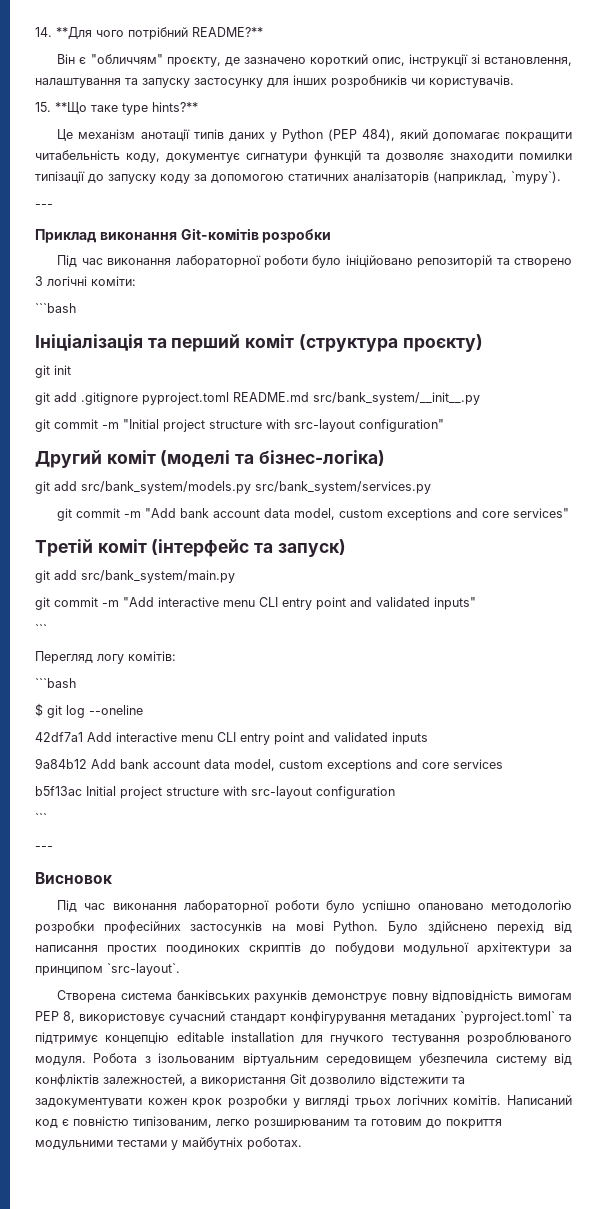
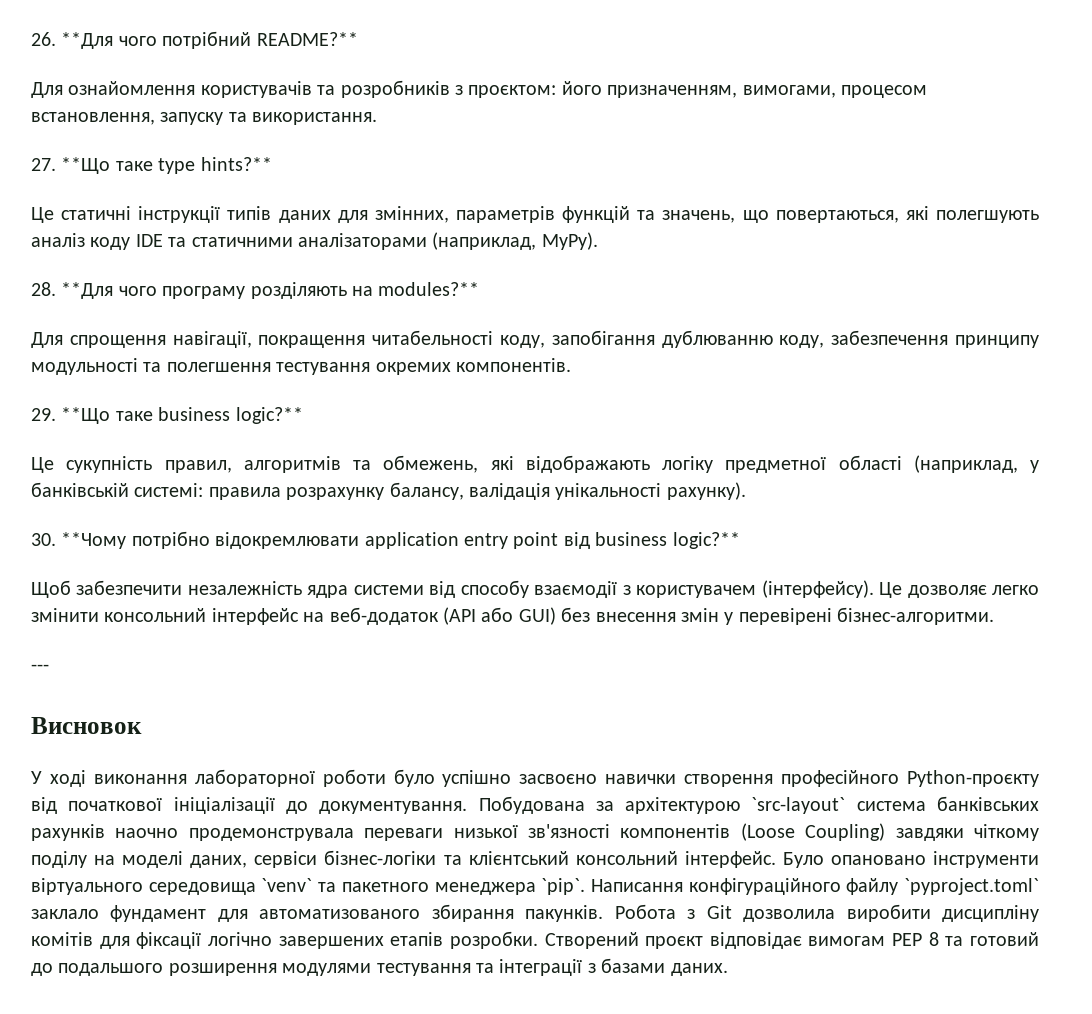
[35,27,52,37] 14. -> [31,32,56,46] 26.
[57,54,572,67] [35,75,514,88] [35,102,51,112] Він є "обличчям" проєкту, де зазначено короткий опис, інструкції зі встановлення, налаштування та запуску застосунку для інших розробників чи користувачів. // 15. -> [31,80,927,98] [31,112,378,125] [31,158,56,171] Для ознайомлення користувачів та розробників з проєктом: його призначенням, вимогами, процесом встановлення, запуску та використання. // 27.
[78,129,572,142] [35,150,572,163] [35,171,561,184] [35,204,53,208] [35,228,332,243] [57,255,572,268] [35,276,136,286] [35,303,76,313] [35,334,483,352] [35,365,71,378] [35,392,480,405] [35,419,444,432] [35,450,385,468] [35,481,431,494] [57,508,570,521] [35,539,346,557] [35,570,235,583] [35,597,476,610] [35,624,47,634] [35,651,176,664] [35,678,76,688] [35,703,143,718] [35,732,428,745] [35,758,503,772] [35,786,395,799] [35,813,47,823] механізм анотації типів даних у Python (PEP 484), який допомагає покращити читабельність коду, документує сигнатури функцій та дозволяє знаходити помилки типізації до запуску коду за допомогою статичних аналізаторів (наприклад, `mypy`). // --- // Приклад виконання Git-комітів розробки // Під час виконання лабораторної роботи було ініційовано репозиторій та створено 3 логічні коміти: // ```bash // Ініціалізація та перший коміт (структура проєкту) // git init // git add .gitignore pyproject.toml README.md src/bank_system/__init__.py // git commit -m "Initial project structure with src-layout configuration" // Другий коміт (моделі та бізнес-логіка) // git add src/bank_system/models.py src/bank_system/services.py // git commit -m "Add bank account data model, custom exceptions and core services" // Третій коміт (інтерфейс та запуск) // git add src/bank_system/main.py // git commit -m "Add interactive menu CLI entry point and validated inputs" // ``` // Перегляд логу комітів: // ```bash // $ git log --oneline // 42df7a1 Add interactive menu CLI entry point and validated inputs // 9a84b12 Add bank account data model, custom exceptions and core services // b5f13ac Initial project structure with src-layout configuration // ``` -> [61,206,1039,223] [31,232,598,250] [31,282,480,299] [31,330,1039,348] [31,358,571,375] [31,407,303,424] [31,455,1039,473] [31,482,746,500] [31,531,740,549] [31,580,1039,598] [31,607,995,625] статичні інструкції типів даних для змінних, параметрів функцій та значень, що повертаються, які полегшують аналіз коду IDE та статичними аналізаторами (наприклад, MyPy). // 28. **Для чого програму розділяють на modules?** // Для спрощення навігації, покращення читабельності коду, запобігання дублюванню коду, забезпечення принципу модульності та полегшення тестування окремих компонентів. // 29. **Що таке business logic?** // Це сукупність правил, алгоритмів та обмежень, які відображають логіку предметної області (наприклад, у банківській системі: правила розрахунку балансу, валідація унікальності рахунку). // 30. **Чому потрібно відокремлювати application entry point від business logic?** // Щоб забезпечити незалежність ядра системи від способу взаємодії з користувачем (інтерфейсу). Це дозволяє легко змінити консольний інтерфейс на веб-додаток (API або GUI) без внесення змін у перевірені бізнес-алгоритми.
[57,900,106,912] Під час -> [31,770,86,787] У ході
[417,900,572,912] [35,921,573,934] [35,942,572,955] [35,963,180,976] [57,990,572,1003] [35,1011,572,1024] [35,1032,572,1045] [35,1053,572,1066] [35,1074,465,1087] [35,1095,573,1108] [35,1116,502,1129] [35,1137,302,1150] опановано методологію розробки професійних застосунків на мові Python. Було здійснено перехід від написання простих поодиноких скриптів до побудови модульної архітектури за принципом `src-layout`. // Створена система банківських рахунків демонструє повну відповідність вимогам PEP 8, використовує сучасний стандарт конфігурування метаданих `pyproject.toml` та підтримує концепцію editable installation для гнучкого тестування розроблюваного модуля. Робота з ізольованим віртуальним середовищем убезпечила систему від конфліктів залежностей, а використання Git дозволило відстежити та задокументувати кожен крок розробки у вигляді трьох логічних комітів. Написаний код є повністю типізованим, легко розширюваним та готовим до покриття модульними тестами у майбутніх роботах. -> [519,770,1039,787] [31,796,1039,814] [31,823,1039,841] [31,850,1039,868] [31,878,1039,895] [31,904,1040,922] [31,931,1039,949] [31,958,728,976] засвоєно навички створення професійного Python-проєкту від початкової ініціалізації до документування. Побудована за архітектурою `src-layout` система банківських рахунків наочно продемонструвала переваги низької зв'язності компонентів (Loose Coupling) завдяки чіткому поділу на моделі даних, сервіси бізнес-логіки та клієнтський консольний інтерфейс. Було опановано інструменти віртуального середовища `venv` та пакетного менеджера `pip`. Написання конфігураційного файлу `pyproject.toml` заклало фундамент для автоматизованого збирання пакунків. Робота з Git дозволила виробити дисципліну комітів для фіксації логічно завершених етапів розробки. Створений проєкт відповідає вимогам PEP 8 та готовий до подальшого розширення модулями тестування та інтеграції з базами даних.

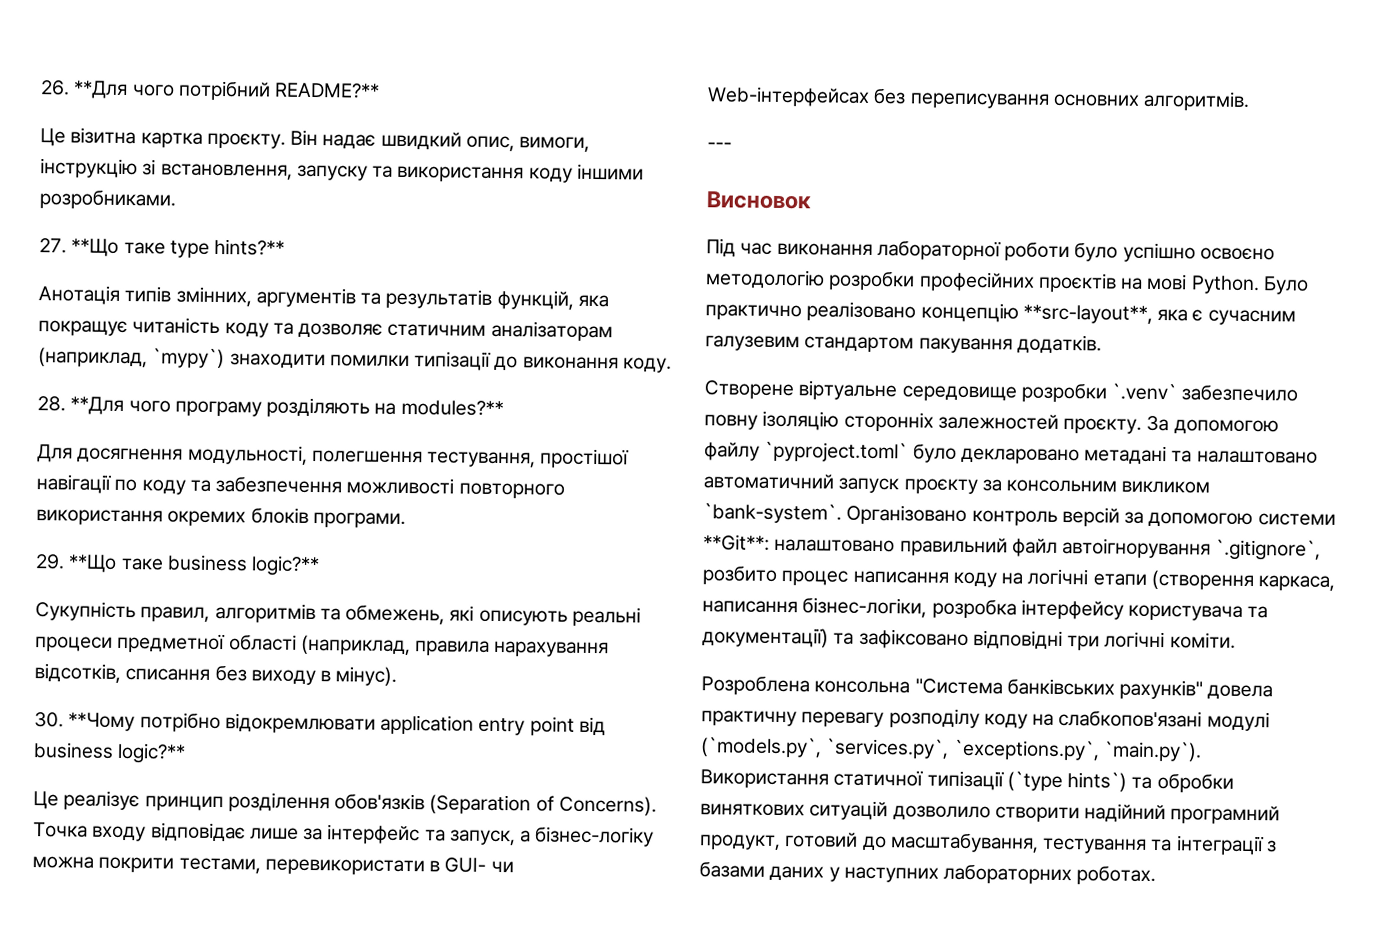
[31,80,927,98] [31,112,378,125] Для ознайомлення користувачів та розробників з проєктом: його призначенням, вимогами, процесом встановлення, запуску та використання. -> [40,127,591,152] [40,158,644,183] [39,189,176,210] Це візитна картка проєкту. Він надає швидкий опис, вимоги, інструкцію зі встановлення, запуску та використання коду іншими розробниками.
[31,206,1039,223] [31,232,598,250] Це статичні інструкції типів даних для змінних, параметрів функцій та значень, що повертаються, які полегшують аналіз коду IDE та статичними аналізаторами (наприклад, MyPy). -> [38,285,609,310] [38,317,613,342] [38,347,672,373] Анотація типів змінних, аргументів та результатів функцій, яка покращує читаність коду та дозволяє статичним аналізаторам (наприклад, `mypy`) знаходити помилки типізації до виконання коду.
[69,330,1039,348] [31,358,571,375] спрощення навігації, покращення читабельності коду, запобігання дублюванню коду, забезпечення принципу модульності та полегшення тестування окремих компонентів. -> [77,444,631,469] [36,474,565,499] [36,507,406,529] досягнення модульності, полегшення тестування, простішої навігації по коду та забезпечення можливості повторного використання окремих блоків програми.
[31,456,153,473] Це сукупність -> [35,601,136,622] Сукупність
[525,455,1039,473] [31,482,746,500] відображають логіку предметної області (наприклад, у банківській системі: правила розрахунку балансу, валідація унікальності рахунку). -> [478,606,641,627] [35,632,610,658] [34,663,398,686] описують реальні процеси предметної області (наприклад, правила нарахування відсотків, списання без виходу в мінус).
[31,580,1039,598] [31,607,995,625] Щоб забезпечити незалежність ядра системи від способу взаємодії з користувачем (інтерфейсу). Це дозволяє легко змінити консольний інтерфейс на веб-додаток (API або GUI) без внесення змін у перевірені бізнес-алгоритми. -> [33,790,657,816] [33,822,655,847] [32,856,514,876] [707,86,1251,111] Це реалізує принцип розділення обов'язків (Separation of Concerns). Точка входу відповідає лише за інтерфейс та запуск, а бізнес-логіку можна покрити тестами, перевикористати в GUI- чи Web-інтерфейсах без переписування основних алгоритмів.
[31,770,86,787] У ході -> [706,238,773,257] Під час
[519,770,1039,787] [31,796,1039,814] [31,823,1039,841] [31,850,1039,868] [31,878,1039,895] [31,904,1040,922] [31,931,1039,949] [31,963,372,976] засвоєно навички створення професійного Python-проєкту від початкової ініціалізації до документування. Побудована за архітектурою `src-layout` система банківських рахунків наочно продемонструвала переваги низької зв'язності компонентів (Loose Coupling) завдяки чіткому поділу на моделі даних, сервіси бізнес-логіки та клієнтський консольний інтерфейс. Було опановано інструменти віртуального середовища `venv` та пакетного менеджера `pip`. Написання конфігураційного файлу `pyproject.toml` заклало фундамент для автоматизованого збирання пакунків. Робота з Git дозволила виробити дисципліну комітів для фіксації логічно завершених етапів розробки. Створений проєкт відповідає вимогам PEP 8 та готовий до подальшого розширення модулями -> [1199,247,1275,261] [705,269,1309,295] [705,301,1296,326] [705,334,1102,354] [704,380,1299,403] [704,410,1279,435] [704,441,1318,465] [703,473,1211,495] [703,503,1336,528] [703,534,1322,561] [702,565,1336,591] [702,597,1269,621] [702,627,1236,651] [701,675,1274,700] [701,708,1270,732] [700,737,1202,762] [700,769,1234,793] [700,800,1281,825] [699,832,1039,853] освоєно методологію розробки професійних проєктів на мові Python. Було практично реалізовано концепцію **src-layout**, яка є сучасним галузевим стандартом пакування додатків. // Створене віртуальне середовище розробки `.venv` забезпечило повну ізоляцію сторонніх залежностей проєкту. За допомогою файлу `pyproject.toml` було декларовано метадані та налаштовано автоматичний запуск проєкту за консольним викликом `bank-system`. Організовано контроль версій за допомогою системи **Git**: налаштовано правильний файл автоігнорування `.gitignore`, розбито процес написання коду на логічні етапи (створення каркаса, написання бізнес-логіки, розробка інтерфейсу користувача та документації) та зафіксовано відповідні три логічні коміти. // Розроблена консольна "Система банківських рахунків" довела практичну перевагу розподілу коду на слабкопов'язані модулі (`models.py`, `services.py`, `exceptions.py`, `main.py`). Використання статичної типізації (`type hints`) та обробки виняткових ситуацій дозволило створити надійний програмний продукт, готовий до масштабування,
[670,963,728,976] даних. -> [769,863,1157,886] даних у наступних лабораторних роботах.

